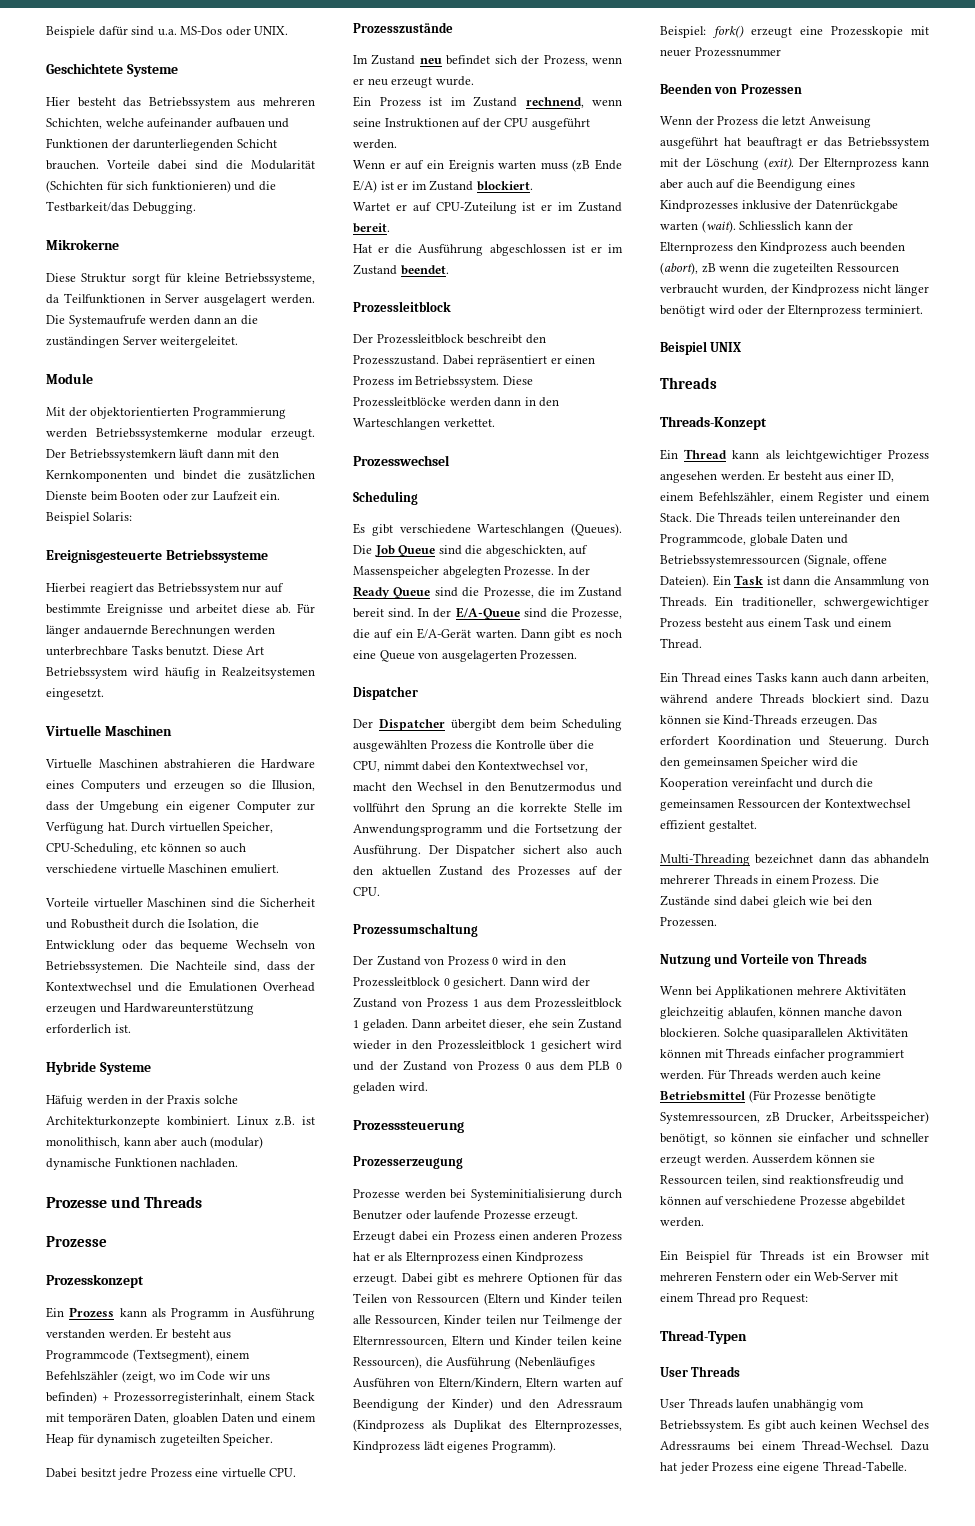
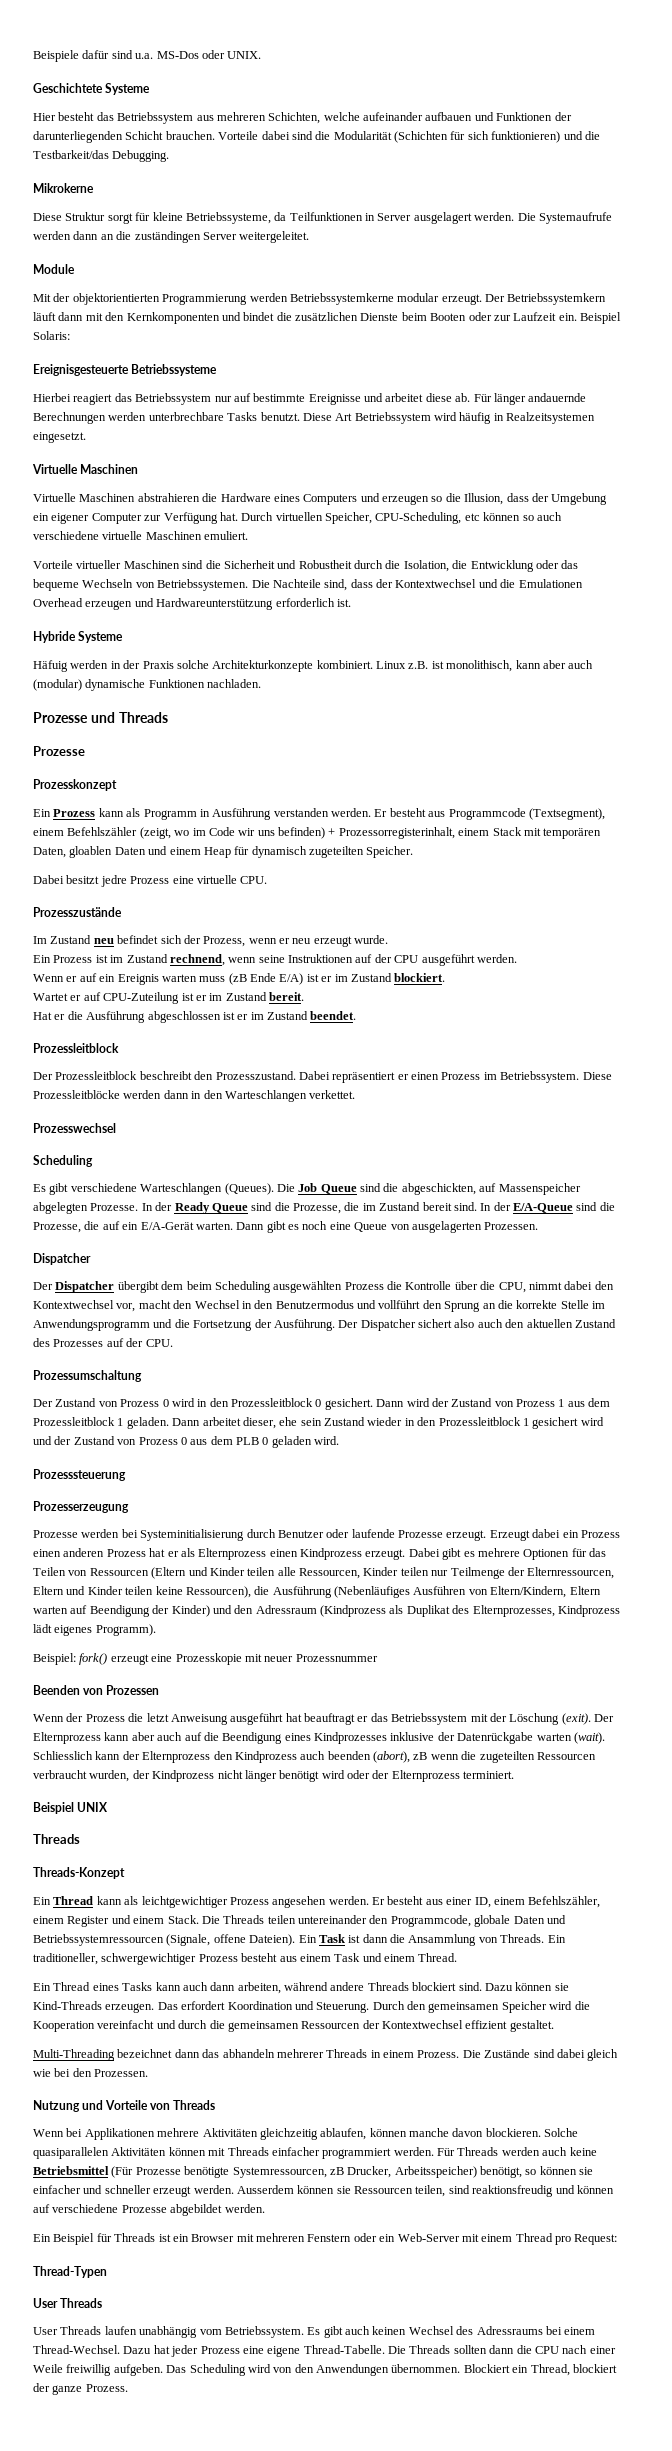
(907, 1466) none -> [388,2345,616,2354] [33,2364,617,2376] [33,2383,128,2395] Die Threads sollten dann die CPU nach einer Weile freiwillig aufgeben. Das Scheduling wird von den Anwendungen übernommen. Blockiert ein Thread, blockiert der ganze Prozess.

